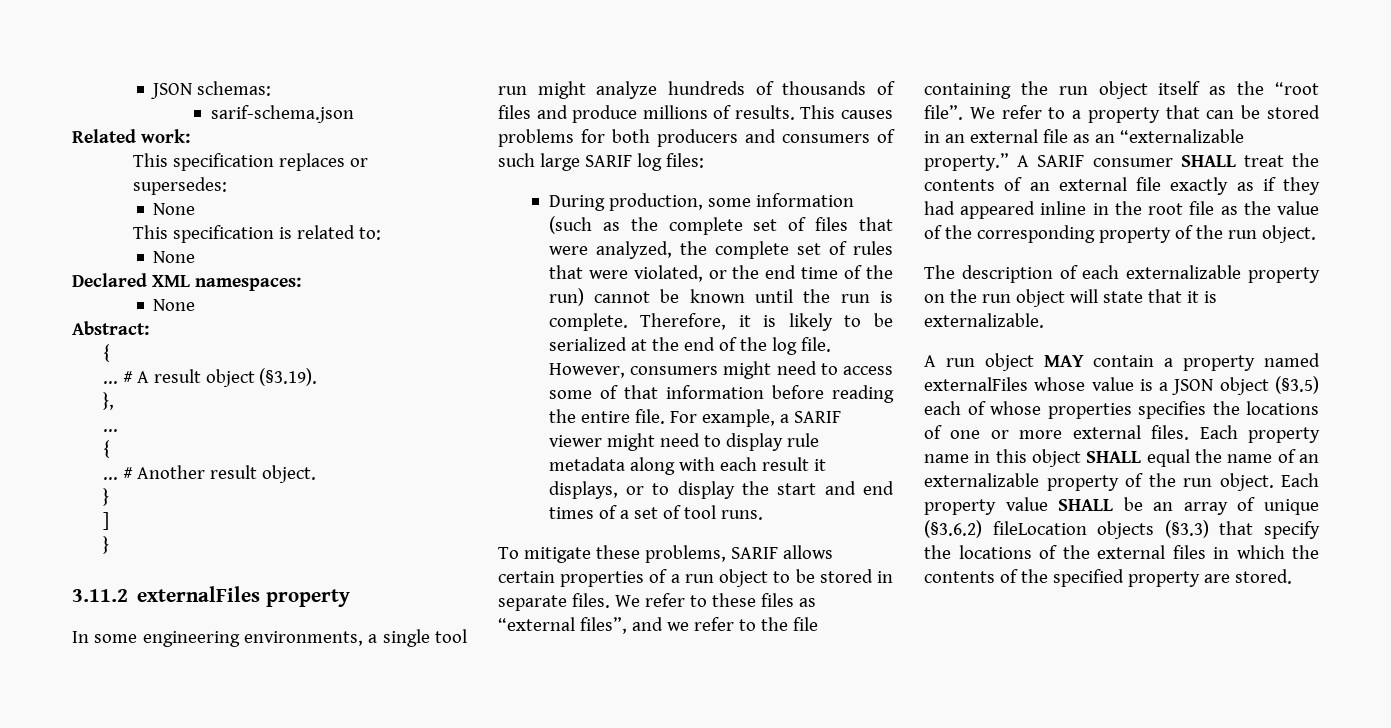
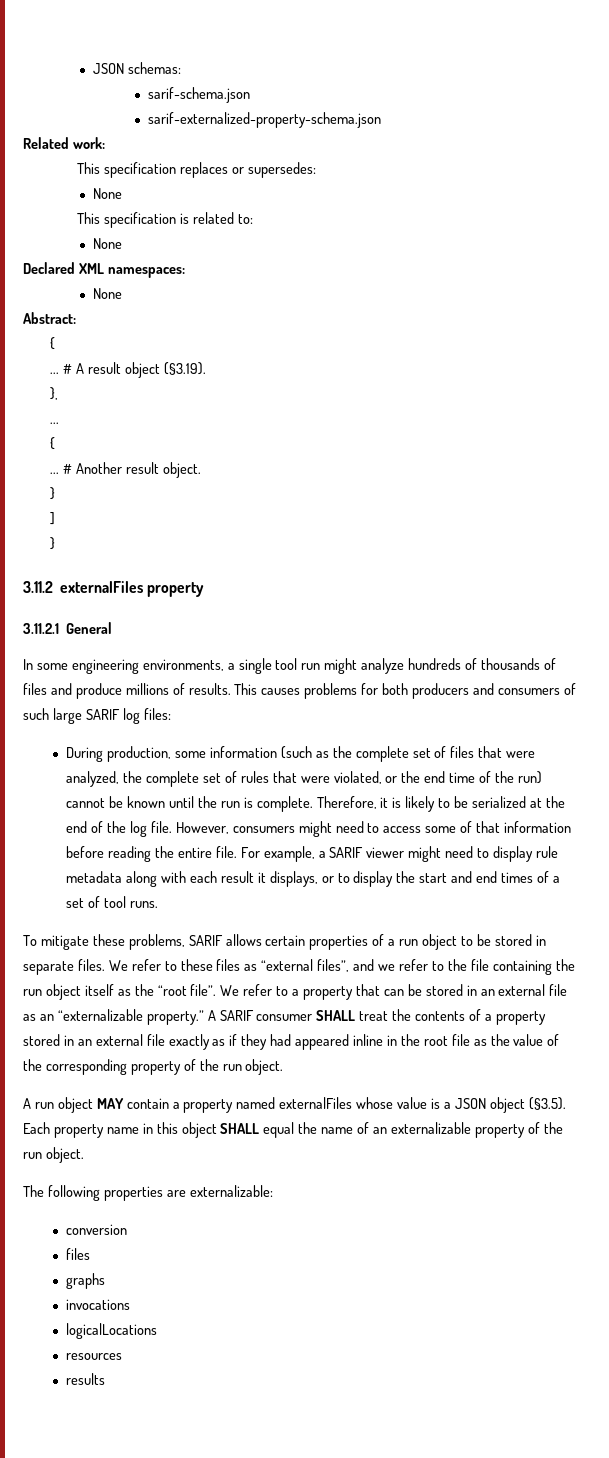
(354, 114) none -> [147,112,381,128] // sarif-externalized-property-schema.json
(350, 598) none -> [23,622,113,634] // 3.11.2.1 General
(1023, 184) none -> [484,1011,546,1025] [23,1034,74,1046] a property stored in
[924,265,1320,283] [924,289,1217,307] [924,313,1044,328] // The description of each externalizable property on the run object will state that it is externalizable. -> (284, 1067) none
[1275,376,1319,394] [924,401,1319,419] [924,425,1190,440] (§3.5) each of whose properties specifies the locations of one or more external files. -> [528,1097,566,1110] (§3.5).
[1281,473,1319,487] [924,497,1319,515] [924,520,1320,539] [924,545,1319,559] [924,569,1292,587] Each property value SHALL be an array of unique (§3.6.2) fileLocation objects (§3.3) that specify the locations of the external files in which the contents of the specified property are stored. -> [23,1185,273,1201] [66,1224,128,1235] [66,1248,91,1260] [66,1273,106,1289] [66,1299,131,1310] [66,1323,158,1339] [66,1353,123,1360] [66,1373,106,1385] // The following properties are externalizable: // conversion // files // graphs // invocations // logicalLocations // resources // results

